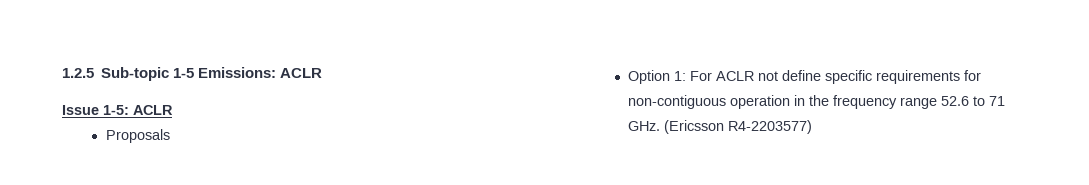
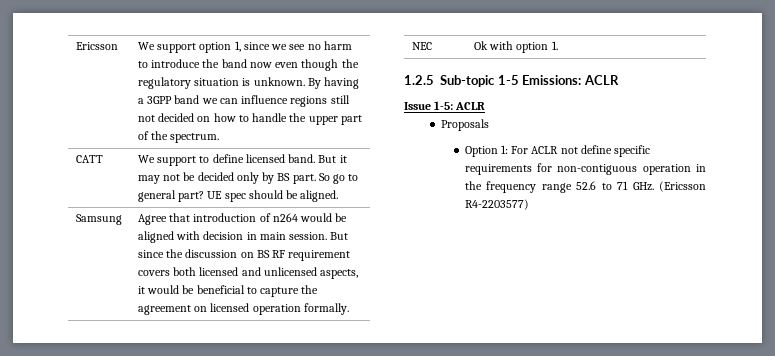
(62, 73) none -> [75,42,118,50] [137,41,352,53] [137,59,359,71] [137,77,360,89] [137,95,350,107] [137,113,362,125] [137,131,220,143] [75,155,103,163] [137,154,347,166] [137,172,359,184] [137,190,339,202] [75,214,122,225] [137,213,348,225] [137,231,349,243] [137,249,351,261] [137,267,359,279] [137,285,319,297] [137,303,349,315] [411,42,432,50] [473,41,558,53] Ericsson | We support option 1, since we see no harm to introduce the band now even though the regulatory situation is unknown. By having a 3GPP band we can influence regions still not decided on how to handle the upper part of the spectrum. // CATT | We support to define licensed band. But it may not be decided only by BS part. So go to general part? UE spec should be aligned. // Samsung | Agree that introduction of n264 would be aligned with decision in main session. But since the discussion on BS RF requirement covers both licensed and unlicensed aspects, it would be beneficial to capture the agreement on licensed operation formally. // NEC | Ok with option 1. //

